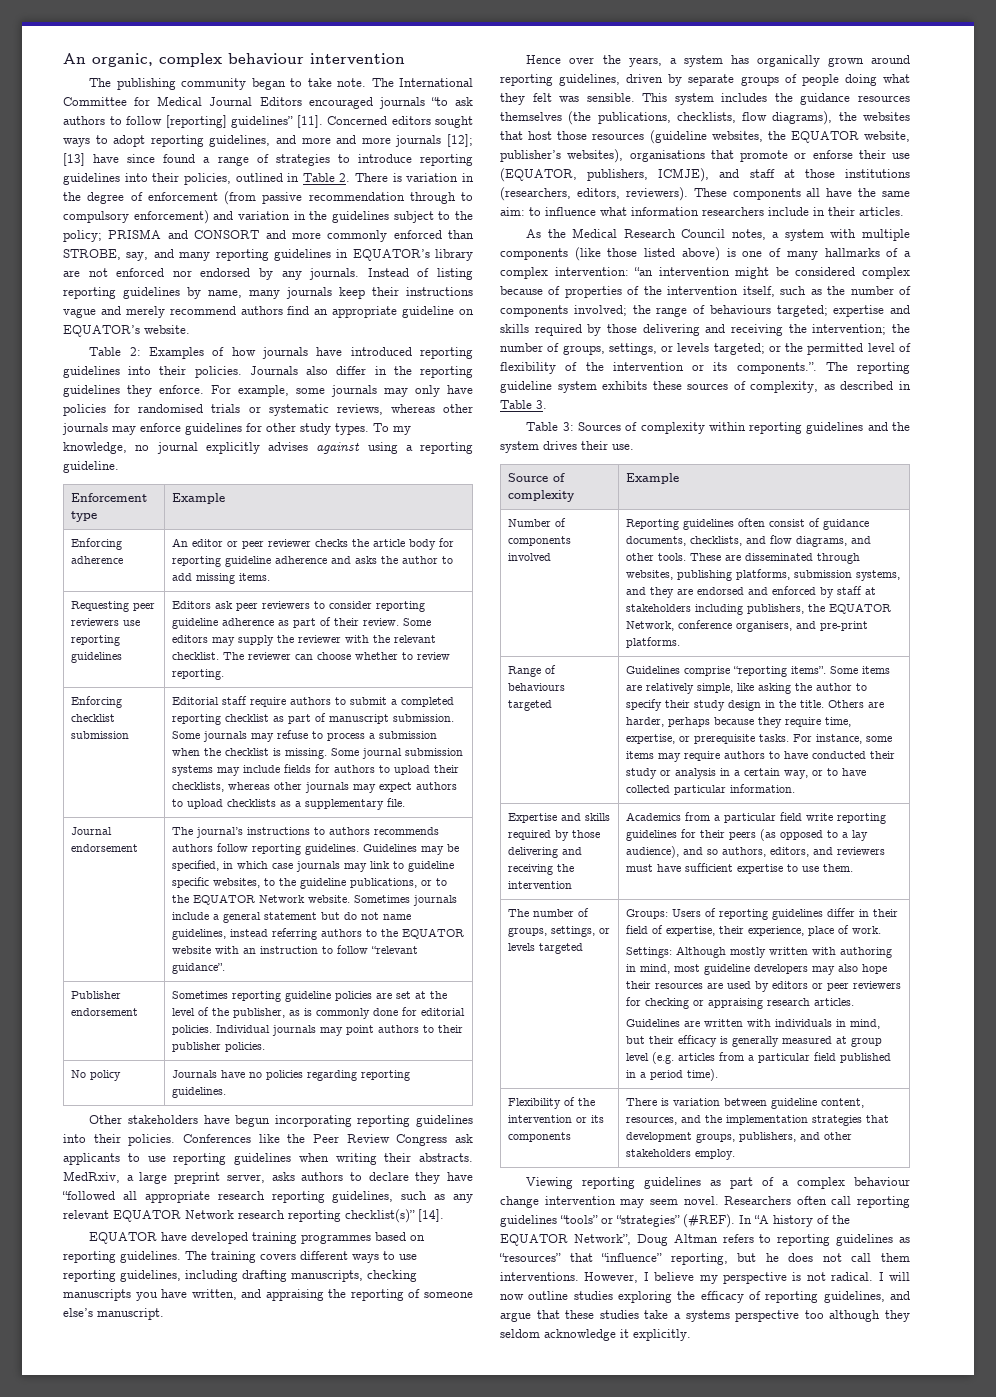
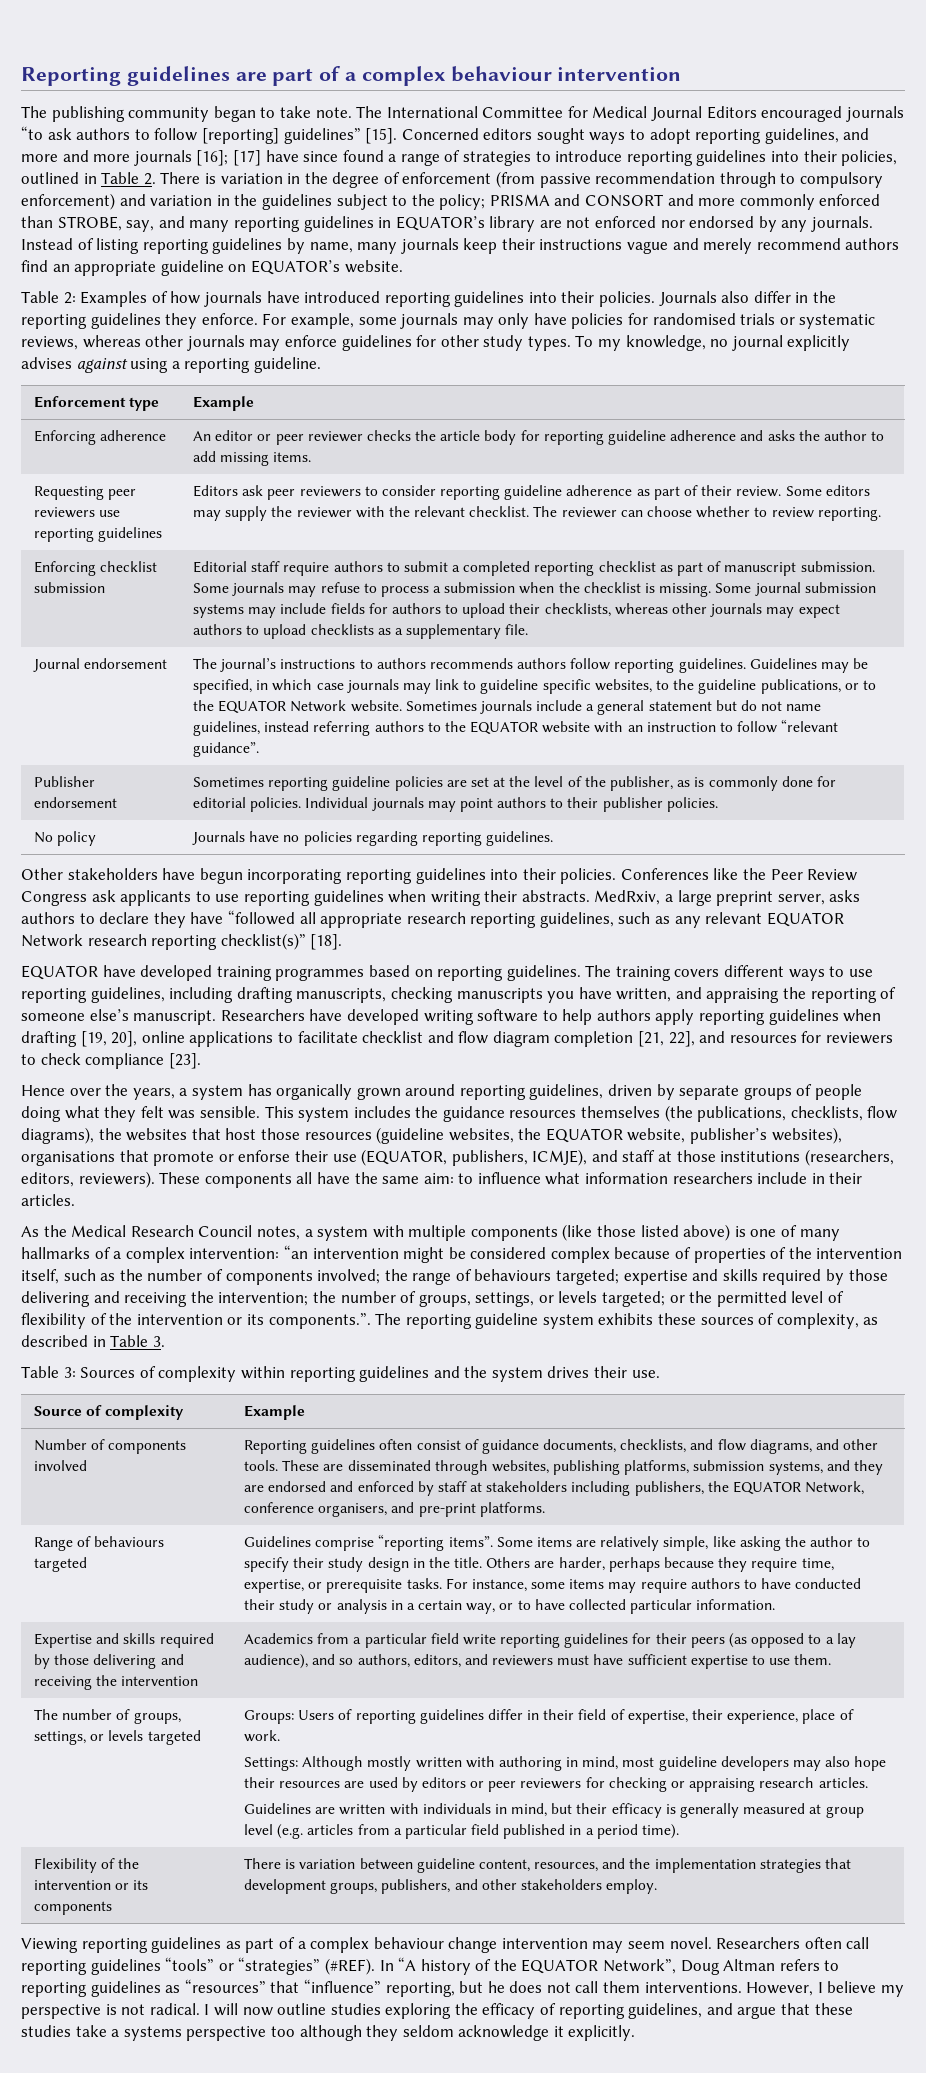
[63,53,153,67] An organic, -> [21,66,357,86] Reporting guidelines are part of a
[296,115,323,128] [11]. -> [365,128,398,144] [15].
[447,134,474,147] [63,153,85,166] [12]; [13] -> [196,150,261,166] [16]; [17]
[418,1209,444,1222] [14]. -> [310,934,343,950] [18].
(164, 1314) none -> [220,1009,882,1025] [21,1031,894,1047] [21,1053,201,1069] Researchers have developed writing software to help authors apply reporting guidelines when drafting [19, 20], online applications to facilitate checklist and flow diagram completion [21, 22], and resources for reviewers to check compliance [23].

